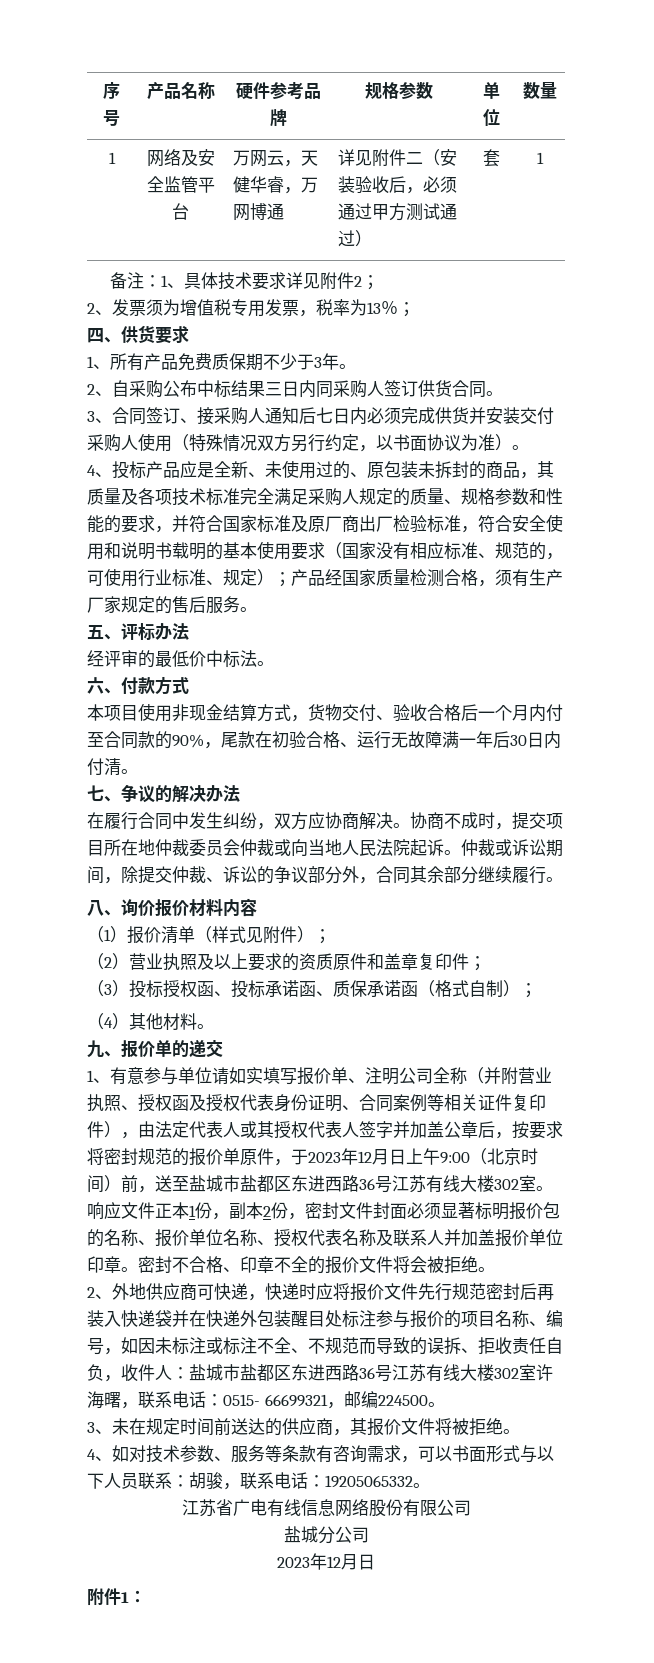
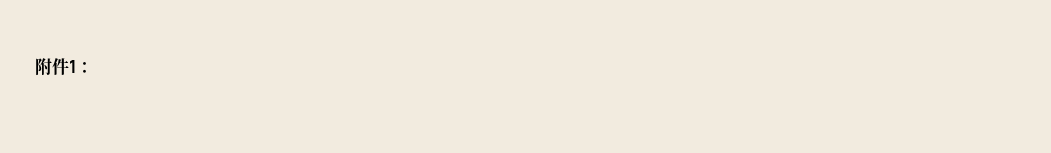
[103,82,120,99] [103,110,120,126] [146,82,215,100] [235,82,321,100] [269,109,287,127] [365,82,433,99] [483,82,500,99] [483,109,500,126] [523,82,557,99] [108,152,116,164] [146,149,215,167] [146,176,215,193] [172,203,189,220] [232,150,318,167] [232,176,318,194] [232,203,284,221] [337,149,457,167] [337,176,457,194] [337,203,457,221] [337,230,372,247] [483,149,500,167] [537,152,544,164] [109,272,379,290] [87,299,415,317] [87,325,189,344] [87,353,356,371] [87,380,503,398] [87,407,554,425] [87,433,529,452] [87,460,554,479] [87,488,563,506] [87,514,563,533] [87,541,563,560] [87,568,563,587] [87,596,257,614] [87,623,189,640] [87,650,274,668] [87,676,189,695] [87,703,563,722] [87,731,561,749] [87,758,138,776] [87,784,240,803] [87,812,563,830] [87,839,563,857] [87,866,563,884] [87,898,257,917] [87,926,331,944] [87,953,486,971] [87,980,537,998] [87,1013,214,1030] [87,1039,223,1058] [87,1067,552,1085] [87,1094,546,1112] [87,1121,563,1139] [87,1148,538,1166] [87,1175,553,1193] [87,1202,560,1220] [87,1229,563,1247] [87,1256,495,1274] [87,1283,554,1301] [87,1310,563,1328] [87,1337,563,1355] [87,1364,553,1382] [87,1391,445,1409] [87,1418,520,1436] [87,1445,554,1463] [87,1472,430,1490] [181,1499,471,1517] [283,1526,369,1544] [277,1553,375,1570] 序号 | 产品名称 | 硬件参考品牌 | 规格参数 | 单位 | 数量 // 1 | 网络及安全监管平台 | 万网云，天健华睿，万网博通 | 详见附件二（安装验收后，必须通过甲方测试通过） | 套 | 1 // 备注：1、具体技术要求详见附件2； // 2、发票须为增值税专用发票，税率为13％； // 四、供货要求 // 1、所有产品免费质保期不少于3年。 // 2、自采购公布中标结果三日内同采购人签订供货合同。 // 3、合同签订、接采购人通知后七日内必须完成供货并安装交付采购人使用（特殊情况双方另行约定，以书面协议为准）。 // 4、投标产品应是全新、未使用过的、原包装未拆封的商品，其质量及各项技术标准完全满足采购人规定的质量、规格参数和性能的要求，并符合国家标准及原厂商出厂检验标准，符合安全使用和说明书载明的基本使用要求（国家没有相应标准、规范的，可使用行业标准、规定）；产品经国家质量检测合格，须有生产厂家规定的售后服务。 // 五、评标办法 // 经评审的最低价中标法。 // 六、付款方式 // 本项目使用非现金结算方式，货物交付、验收合格后一个月内付至合同款的90%，尾款在初验合格、运行无故障满一年后30日内付清。 // 七、争议的解决办法 // 在履行合同中发生纠纷，双方应协商解决。协商不成时，提交项目所在地仲裁委员会仲裁或向当地人民法院起诉。仲裁或诉讼期间，除提交仲裁、诉讼的争议部分外，合同其余部分继续履行。 // 八、询价报价材料内容 // （1）报价清单（样式见附件）； // （2）营业执照及以上要求的资质原件和盖章复印件； // （3）投标授权函、投标承诺函、质保承诺函（格式自制）； // （4）其他材料。 // 九、报价单的递交 // 1、有意参与单位请如实填写报价单、注明公司全称（并附营业执照、授权函及授权代表身份证明、合同案例等相关证件复印件），由法定代表人或其授权代表人签字并加盖公章后，按要求将密封规范的报价单原件，于2023年12月日上午9:00（北京时间）前，送至盐城市盐都区东进西路36号江苏有线大楼302室。响应文件正本1份，副本2份，密封文件封面必须显著标明报价包的名称、报价单位名称、授权代表名称及联系人并加盖报价单位印章。密封不合格、印章不全的报价文件将会被拒绝。 // 2、外地供应商可快递，快递时应将报价文件先行规范密封后再装入快递袋并在快递外包装醒目处标注参与报价的项目名称、编号，如因未标注或标注不全、不规范而导致的误拆、拒收责任自负，收件人：盐城市盐都区东进西路36号江苏有线大楼302室许海曙，联系电话：0515- 66699321，邮编224500。 // 3、未在规定时间前送达的供应商，其报价文件将被拒绝。 // 4、如对技术参数、服务等条款有咨询需求，可以书面形式与以下人员联系：胡骏，联系电话：19205065332。 // 江苏省广电有线信息网络股份有限公司 // 盐城分公司 // 2023年12月日 // -> (35, 67) none

